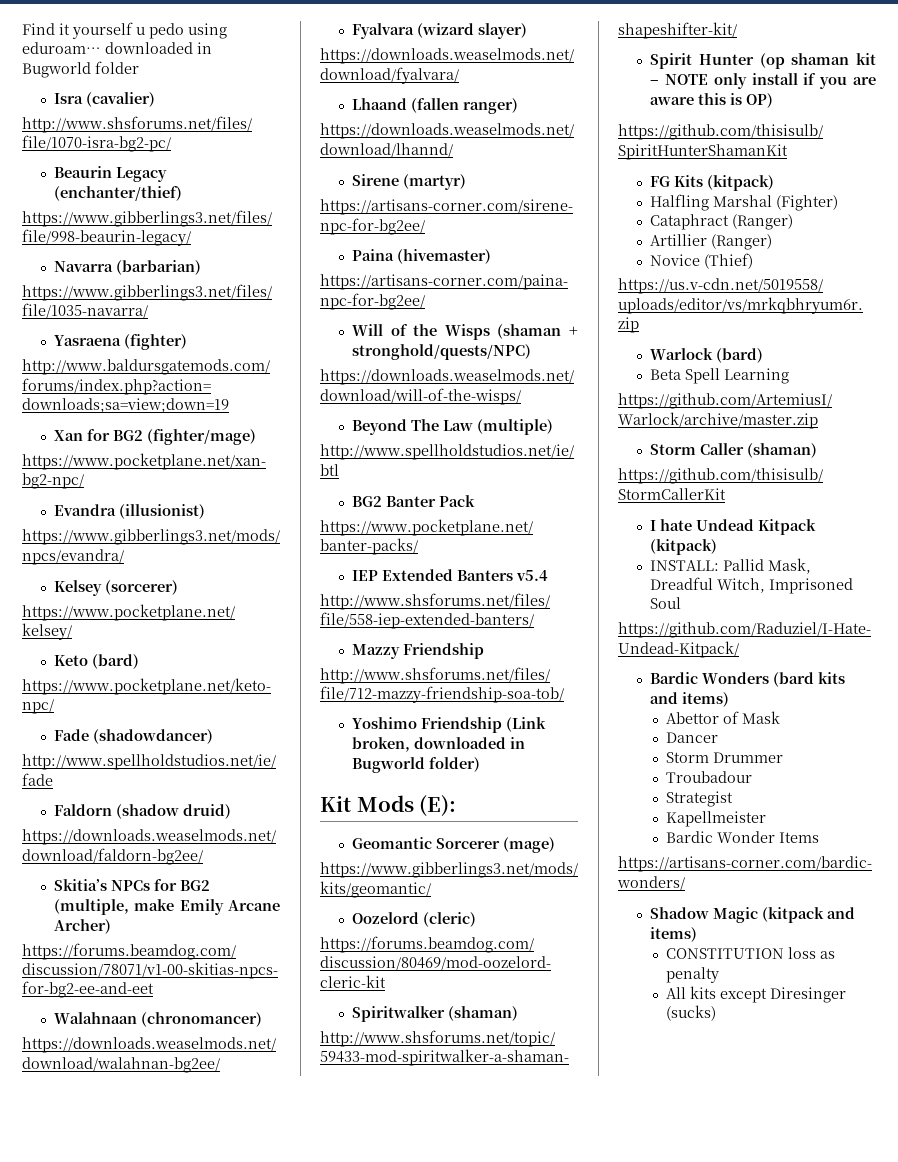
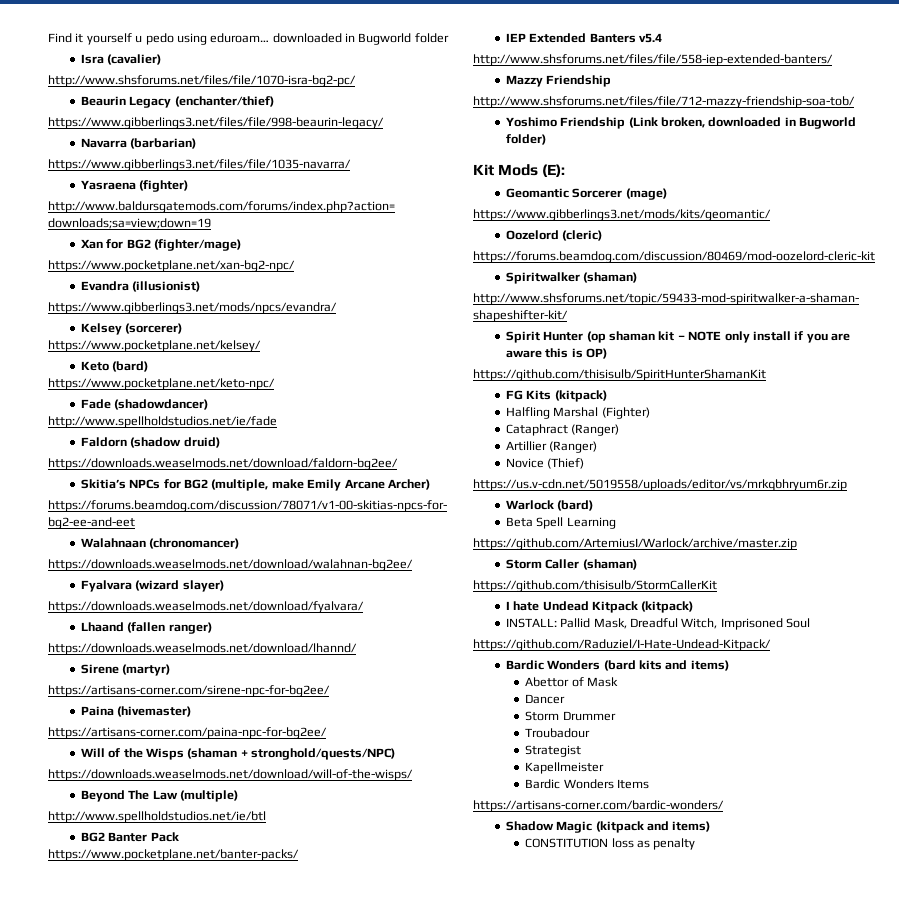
[717,831,776,843] Wonder -> [563,779,614,789] Wonders
[666,986,847,1003] [666,1005,717,1021] // All kits except Diresinger (sucks) -> (696, 844) none

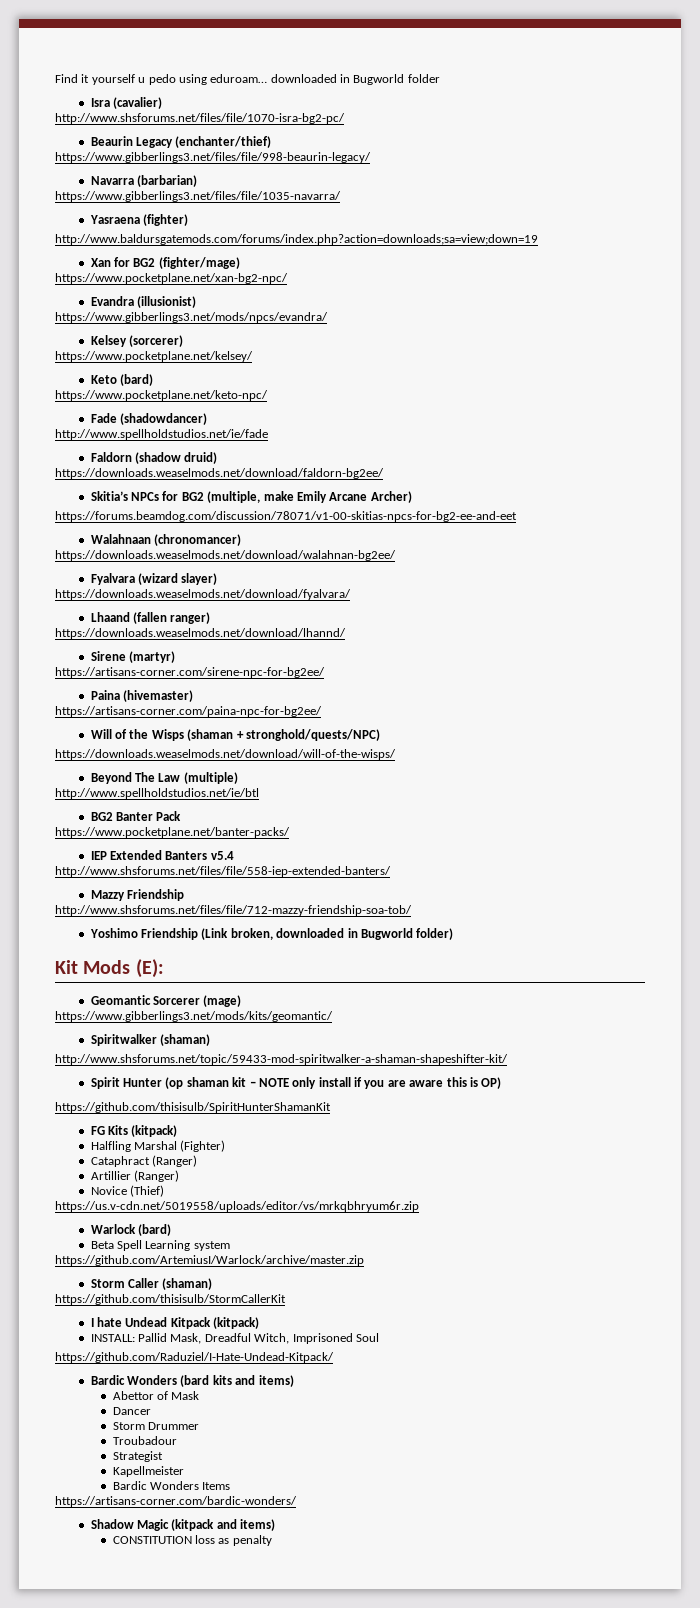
[505,230,603,241] [473,251,875,263] // Oozelord (cleric) // https://forums.beamdog.com/discussion/80469/mod-oozelord-cleric-kit -> (333, 1016) none
(616, 523) none -> [193,1241,230,1251] system

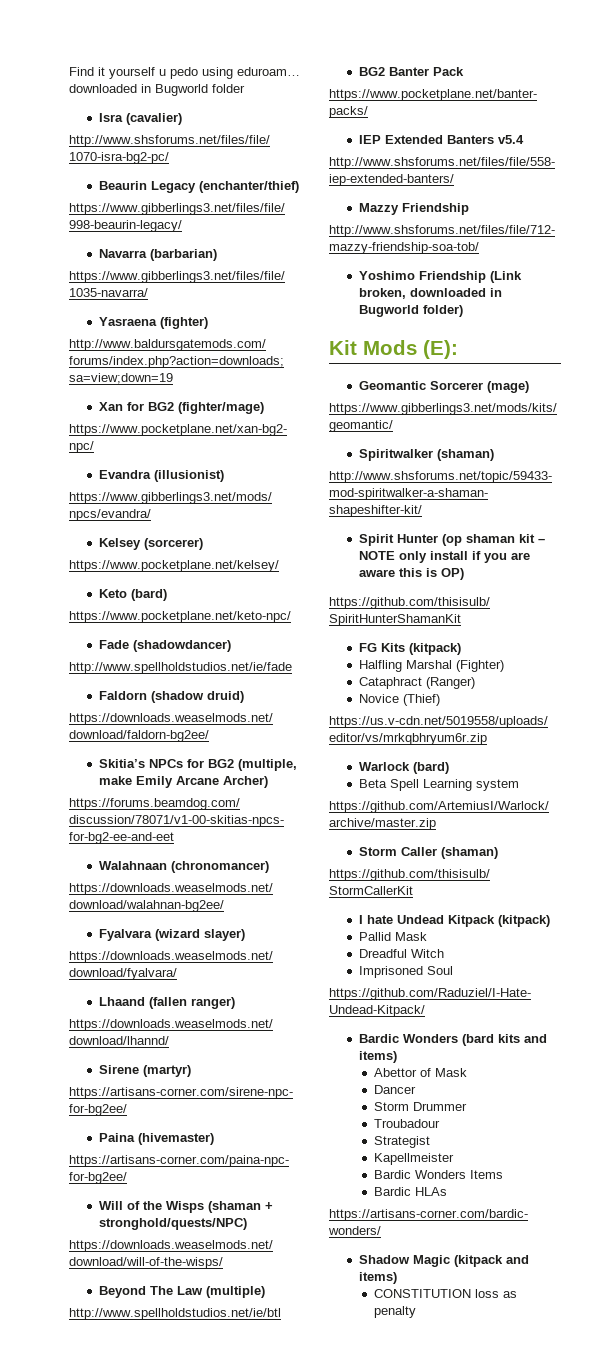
[90,1170,180,1182] // Artillier (Ranger) -> (475, 683) none
[90,1333,290,1344] INSTALL: Pallid Mask, Dreadful Witch, -> [358,932,427,941] [358,949,444,958] Pallid Mask // Dreadful Witch //
(231, 1486) none -> [373,1187,447,1196] // Bardic HLAs

